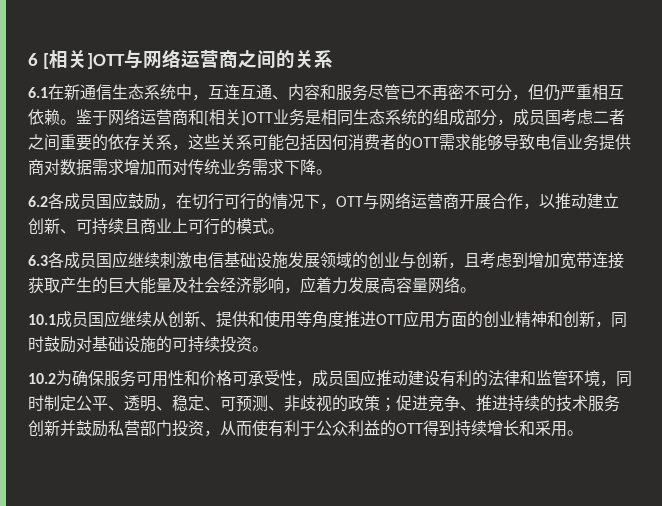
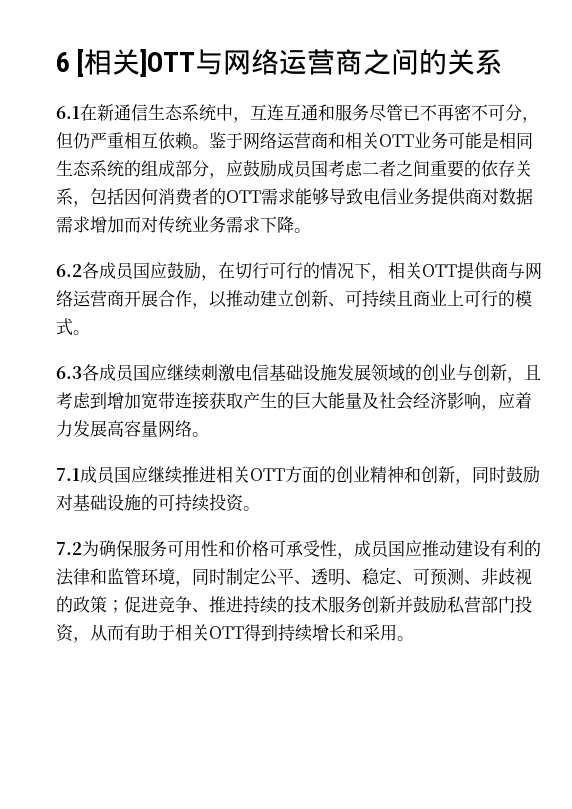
[272,84,320,101] 、内容 -> (318, 112) none
[204,109,305,126] [相关]OTT业务 -> [345,132,482,149] 相关OTT业务可能
(513, 122) none -> [226,160,277,177] 应鼓励
[188,134,284,151] 这些关系可能 -> (90, 204) none
[336,196,363,207] OTT -> [388,262,508,280] 相关OTT提供商
[28,310,435,328] 10.1成员国应继续从创新、提供和使用等角度推进OTT应用 -> [56,466,285,484] 7.1成员国应继续推进相关OTT
[28,373,56,384] 10.2 -> [56,542,82,555] 7.2
[252,420,396,437] 使有利于公众利益的 -> [124,624,209,641] 有助于相关

